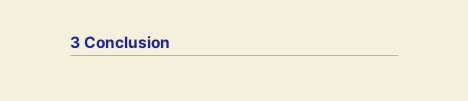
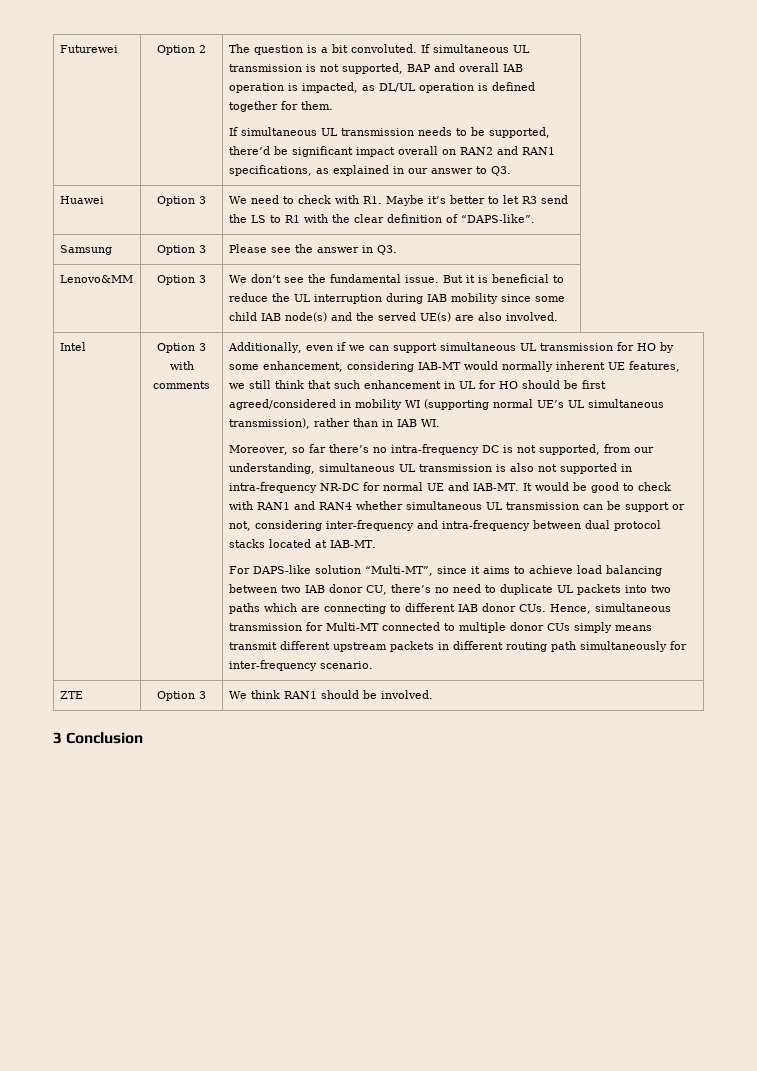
(70, 42) none -> [59,45,118,53] [157,45,206,55] [228,44,530,55] [228,63,523,74] [228,82,535,93] [228,101,333,112] [228,127,550,138] [228,146,555,157] [228,165,511,176] [59,196,104,204] [157,196,206,206] [228,195,568,206] [228,214,535,223] [59,245,112,255] [157,245,206,255] [228,244,397,255] [59,275,133,283] [157,275,206,285] [228,274,564,283] [228,293,565,304] [228,312,558,322] [59,342,86,351] [157,343,206,353] [169,361,194,370] [153,381,210,389] [227,342,674,353] [228,361,680,372] [228,380,606,389] [228,399,664,410] [228,418,440,429] [228,444,654,455] [228,463,632,474] [228,482,671,493] [228,501,685,512] [228,520,661,531] [228,539,376,548] [228,565,662,576] [228,584,671,595] [228,603,671,614] [228,622,652,633] [228,641,687,652] [228,660,373,671] [59,691,83,699] [157,691,206,701] [228,690,433,699] Futurewei | Option 2 | The question is a bit convoluted. If simultaneous UL transmission is not supported, BAP and overall IAB operation is impacted, as DL/UL operation is defined together for them. // If simultaneous UL transmission needs to be supported, there’d be significant impact overall on RAN2 and RAN1 specifications, as explained in our answer to Q3. // Huawei | Option 3 | We need to check with R1. Maybe it’s better to let R3 send the LS to R1 with the clear definition of “DAPS-like”. // Samsung | Option 3 | Please see the answer in Q3. // Lenovo&MM | Option 3 | We don’t see the fundamental issue. But it is beneficial to reduce the UL interruption during IAB mobility since some child IAB node(s) and the served UE(s) are also involved. // Intel | Option 3 with comments | Additionally, even if we can support simultaneous UL transmission for HO by some enhancement, considering IAB-MT would normally inherent UE features, we still think that such enhancement in UL for HO should be first agreed/considered in mobility WI (supporting normal UE’s UL simultaneous transmission), rather than in IAB WI. // Moreover, so far there’s no intra-frequency DC is not supported, from our understanding, simultaneous UL transmission is also not supported in intra-frequency NR-DC for normal UE and IAB-MT. It would be good to check with RAN1 and RAN4 whether simultaneous UL transmission can be support or not, considering inter-frequency and intra-frequency between dual protocol stacks located at IAB-MT. // For DAPS-like solution “Multi-MT”, since it aims to achieve load balancing between two IAB donor CU, there’s no need to duplicate UL packets into two paths which are connecting to different IAB donor CUs. Hence, simultaneous transmission for Multi-MT connected to multiple donor CUs simply means transmit different upstream packets in different routing path simultaneously for inter-frequency scenario. // ZTE | Option 3 | We think RAN1 should be involved. //

